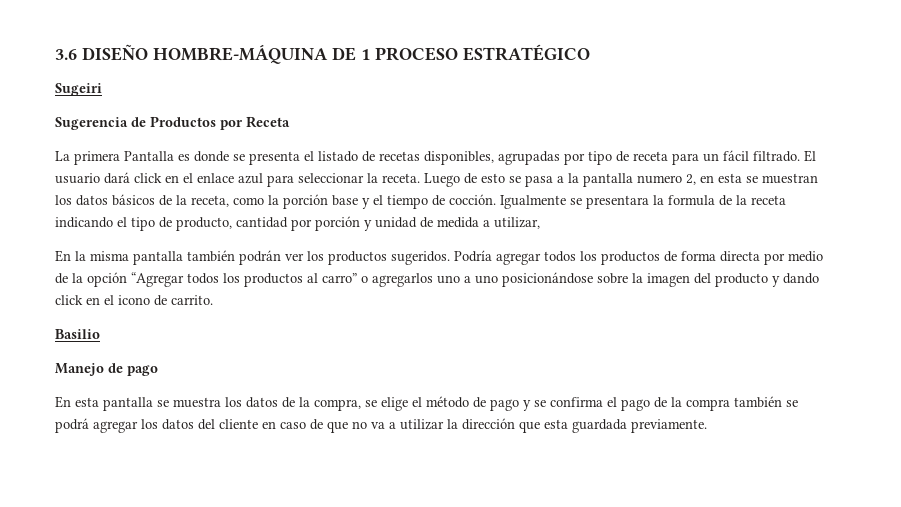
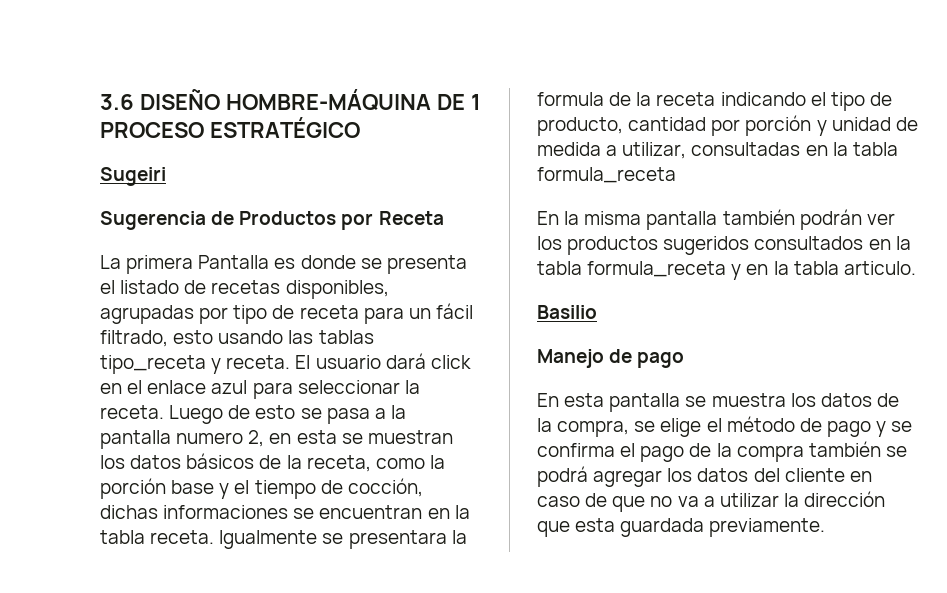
[753,151,800,162] filtrado. -> [100,330,374,347] [100,355,291,374] filtrado, esto usando las tablas tipo_receta y receta.
[449,194,496,205] cocción. -> [347,478,423,497] [100,505,470,519] [100,530,215,544] cocción, dichas informaciones se encuentran en la tabla receta.
(540, 223) none -> [691,142,898,156] [537,167,676,183] consultadas en la tabla formula_receta
[391,250,823,265] [55,272,819,287] [55,295,213,306] sugeridos. Podría agregar todos los productos de forma directa por medio de la opción “Agregar todos los productos al carro” o agregarlos uno a uno posicionándose sobre la imagen del producto y dando click en el icono de carrito. -> [663,236,911,255] [537,261,916,280] sugeridos consultados en la tabla formula_receta y en la tabla articulo.

